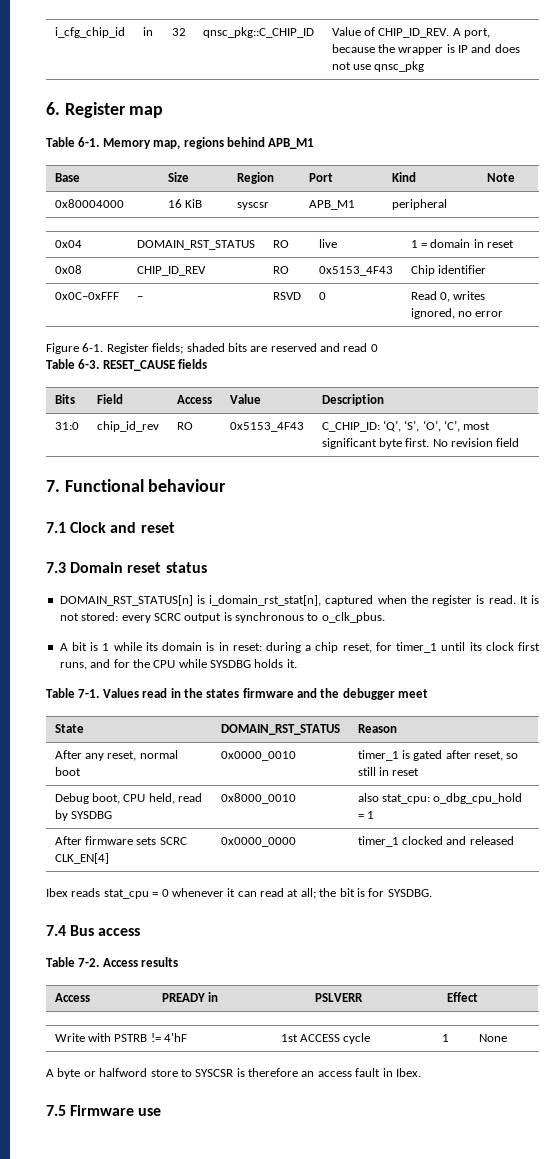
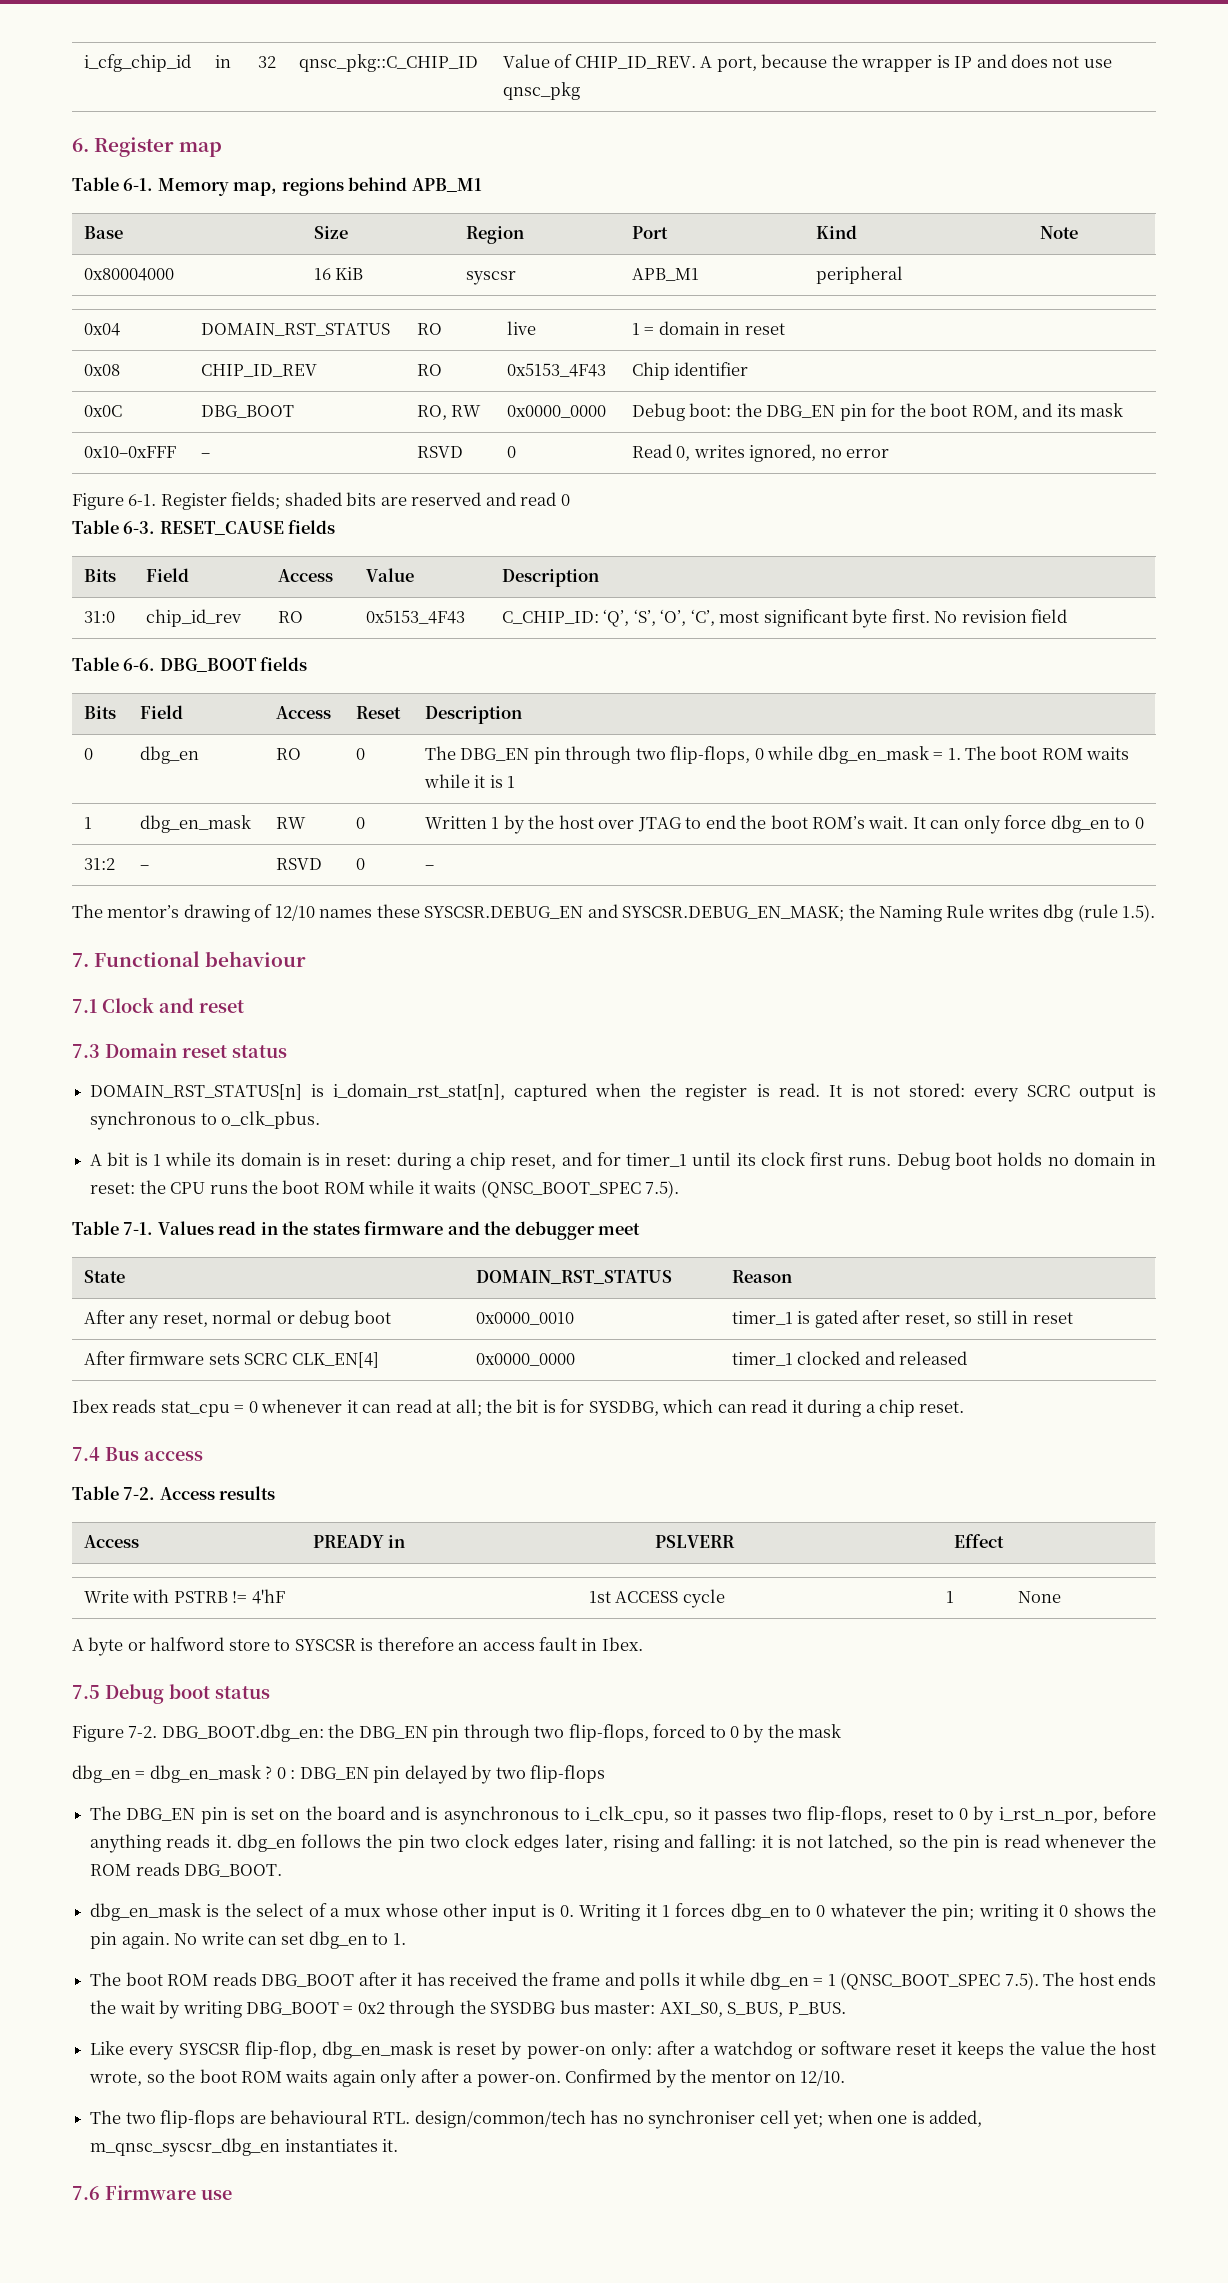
[54,292,119,300] 0x0C–0xFFF -> [83,405,122,417] [200,405,294,418] [416,405,482,420] [506,405,606,418] [631,403,1123,421] [83,446,176,458] 0x0C | DBG_BOOT | RO, RW | 0x0000_0000 | Debug boot: the DBG_EN pin for the boot ROM, and its mask // 0x10–0xFFF
(520, 442) none -> [72,657,308,672] [83,706,116,719] [139,705,183,719] [275,706,331,719] [355,706,401,719] [424,706,522,724] [83,748,93,760] [139,746,199,764] [275,748,301,760] [355,748,365,760] [424,746,1130,764] [423,774,516,788] [83,817,92,829] [139,815,251,833] [275,817,306,829] [355,817,365,829] [424,815,1144,834] [83,858,115,870] [139,865,149,870] [275,858,322,870] [355,858,365,870] [424,865,434,870] [72,904,1156,922] // Table 6-6. DBG_BOOT fields // Bits | Field | Access | Reset | Description // 0 | dbg_en | RO | 0 | The DBG_EN pin through two flip-flops, 0 while dbg_en_mask = 1. The boot ROM waits while it is 1 // 1 | dbg_en_mask | RW | 0 | Written 1 by the host over JTAG to end the boot ROM’s wait. It can only force dbg_en to 0 // 31:2 | – | RSVD | 0 | – // The mentor’s drawing of 12/10 names these SYSCSR.DEBUG_EN and SYSCSR.DEBUG_EN_MASK; the Naming Rule writes dbg (rule 1.5).
(372, 648) none -> [561,1152,592,1166] and
[59,659,297,670] runs, and for the CPU while SYSDBG holds it. -> [848,1152,1156,1170] [90,1180,680,1198] runs. Debug boot holds no domain in reset: the CPU runs the boot ROM while it waits (QNSC_BOOT_SPEC 7.5).
(178, 754) none -> [276,1310,350,1328] or debug
[54,793,203,804] [54,810,112,821] [220,793,296,804] [357,793,523,804] [357,811,374,819] // Debug boot, CPU held, read by SYSDBG | 0x8000_0010 | also stat_cpu: o_dbg_cpu_hold = 1 -> (1073, 1318) none
[387,889,432,897] SYSDBG. -> [588,1399,965,1417] SYSDBG, which can read it during a chip reset.
(66, 1110) none -> [105,1684,270,1704] [72,1724,842,1743] [72,1765,606,1784] [90,1806,1156,1825] [90,1834,1156,1853] [90,1862,283,1877] [90,1903,1157,1921] [90,1931,406,1949] [90,1972,1156,1990] [90,2000,846,2019] [90,2041,1156,2060] [89,2069,846,2088] [90,2110,982,2129] [90,2138,399,2157] [72,2186,100,2200] Debug boot status // Figure 7-2. DBG_BOOT.dbg_en: the DBG_EN pin through two flip-flops, forced to 0 by the mask // dbg_en = dbg_en_mask ? 0 : DBG_EN pin delayed by two flip-flops // The DBG_EN pin is set on the board and is asynchronous to i_clk_cpu, so it passes two flip-flops, reset to 0 by i_rst_n_por, before anything reads it. dbg_en follows the pin two clock edges later, rising and falling: it is not latched, so the pin is read whenever the ROM reads DBG_BOOT. // dbg_en_mask is the select of a mux whose other input is 0. Writing it 1 forces dbg_en to 0 whatever the pin; writing it 0 shows the pin again. No write can set dbg_en to 1. // The boot ROM reads DBG_BOOT after it has received the frame and polls it while dbg_en = 1 (QNSC_BOOT_SPEC 7.5). The host ends the wait by writing DBG_BOOT = 0x2 through the SYSDBG bus master: AXI_S0, S_BUS, P_BUS. // Like every SYSCSR flip-flop, dbg_en_mask is reset by power-on only: after a watchdog or software reset it keeps the value the host wrote, so the boot ROM waits again only after a power-on. Confirmed by the mentor on 12/10. // The two flip-flops are behavioural RTL. design/common/tech has no synchroniser cell yet; when one is added, m_qnsc_syscsr_dbg_en instantiates it. // 7.6

